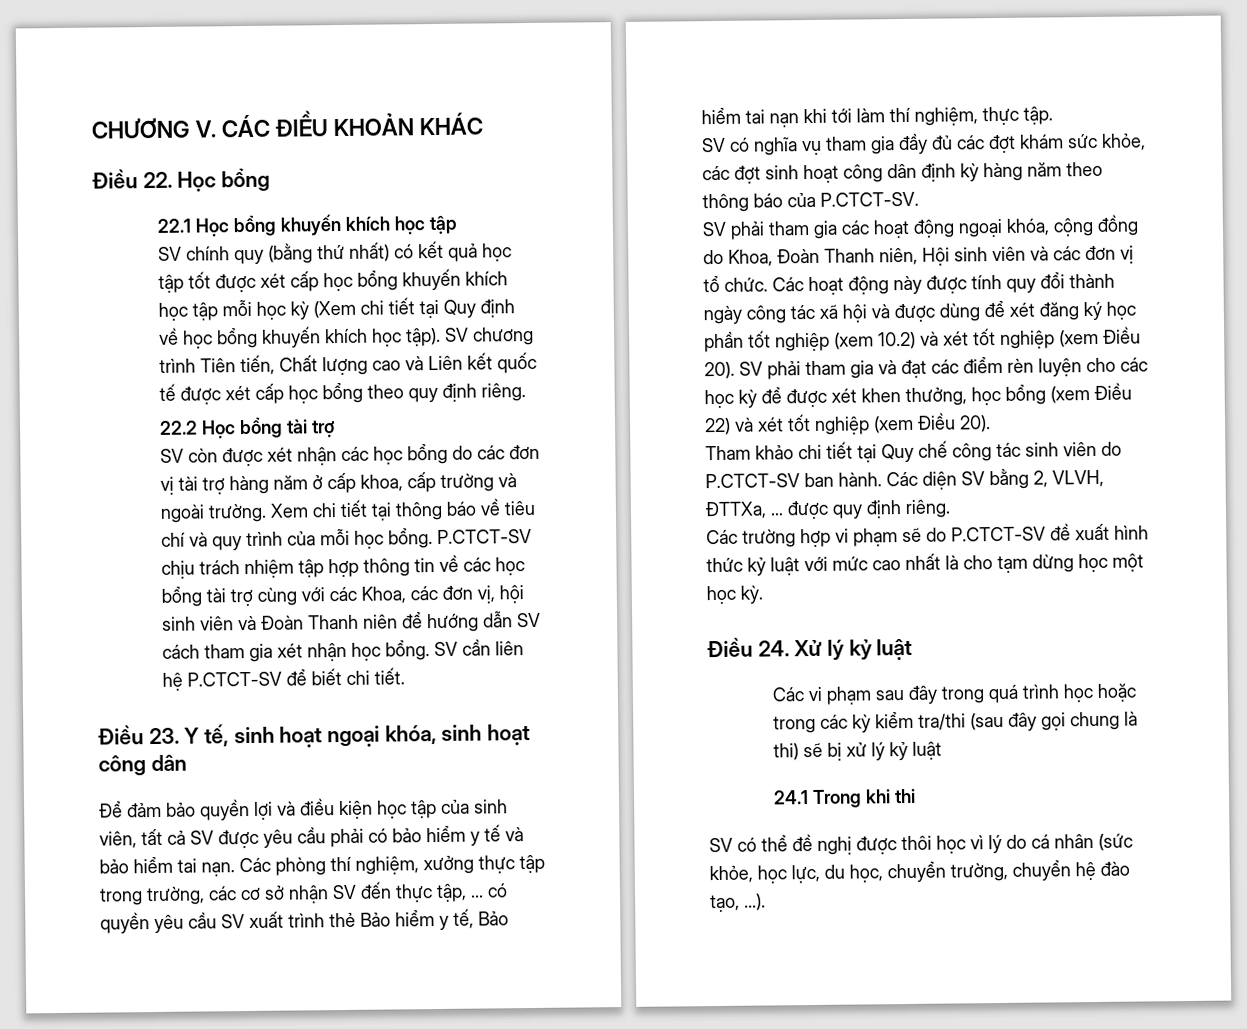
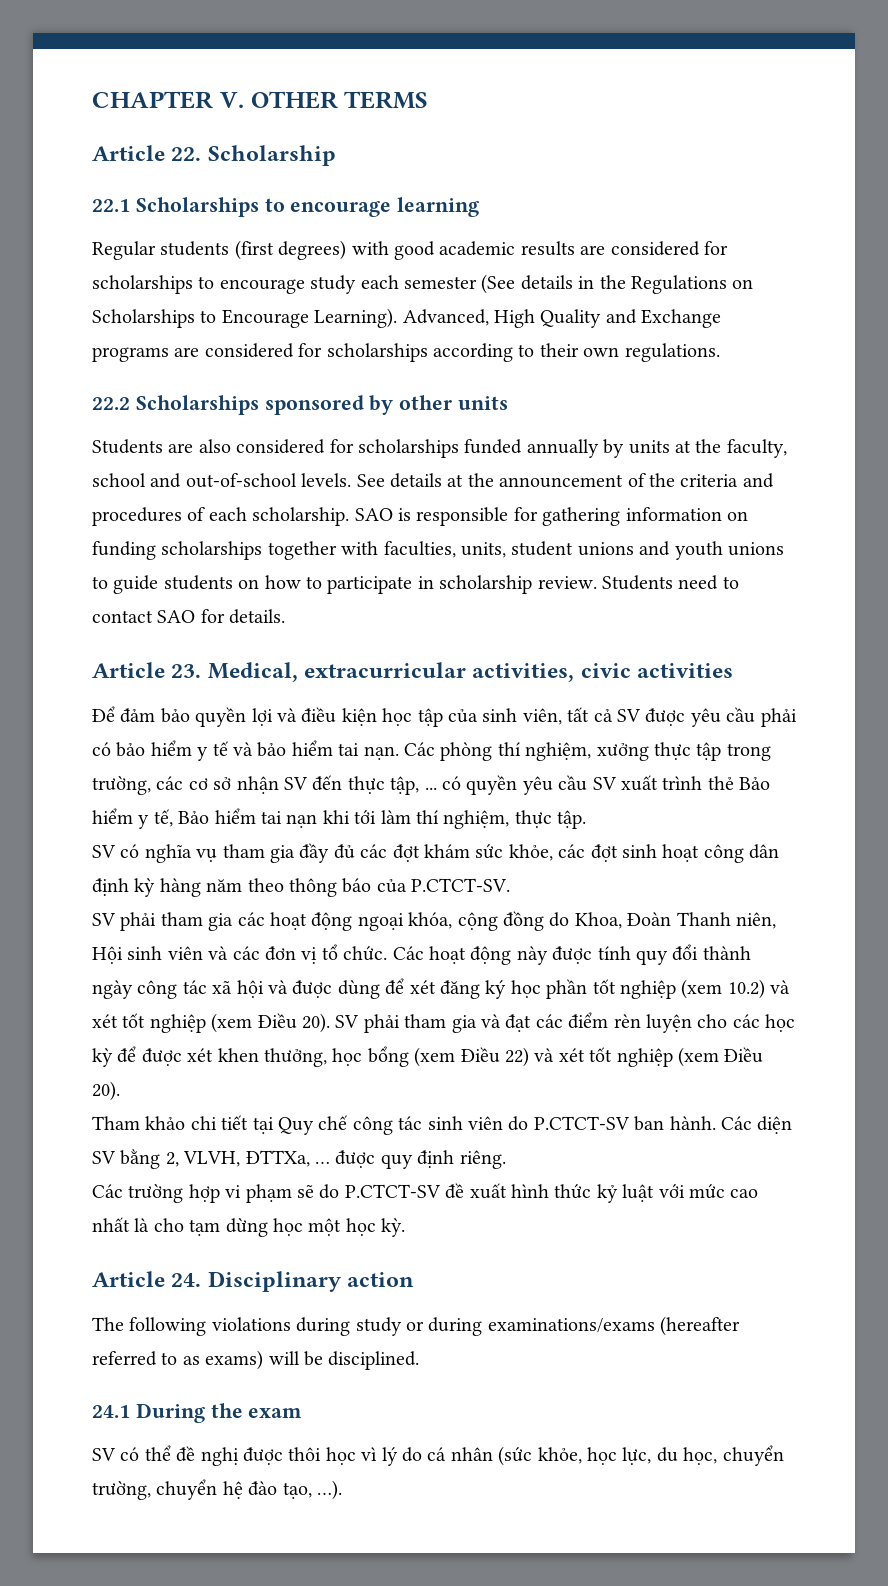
[91,110,484,139] [92,167,271,192] [157,213,459,237] [158,240,513,265] [158,268,509,293] [158,297,516,321] [158,326,535,349] [159,351,538,376] [159,382,527,405] [159,416,336,439] [160,443,541,467] [160,471,518,495] [160,498,536,523] [161,528,533,551] [161,554,526,579] [161,585,525,607] [162,611,542,633] [162,639,525,662] [162,667,406,691] [98,724,531,748] [98,754,187,776] CHƯƠNG V. CÁC ĐIỀU KHOẢN KHÁC // Điều 22. Học bổng // 22.1 Học bổng khuyến khích học tập // SV chính quy (bằng thứ nhất) có kết quả học tập tốt được xét cấp học bổng khuyến khích học tập mỗi học kỳ (Xem chi tiết tại Quy định về học bổng khuyến khích học tập). SV chương trình Tiên tiến, Chất lượng cao và Liên kết quốc tế được xét cấp học bổng theo quy định riêng. // 22.2 Học bổng tài trợ // SV còn được xét nhận các học bổng do các đơn vị tài trợ hàng năm ở cấp khoa, cấp trường và ngoài trường. Xem chi tiết tại thông báo về tiêu chí và quy trình của mỗi học bổng. P.CTCT-SV chịu trách nhiệm tập hợp thông tin về các học bổng tài trợ cùng với các Khoa, các đơn vị, hội sinh viên và Đoàn Thanh niên để hướng dẫn SV cách tham gia xét nhận học bổng. SV cần liên hệ P.CTCT-SV để biết chi tiết. // Điều 23. Y tế, sinh hoạt ngoại khóa, sinh hoạt công dân -> [92,91,429,109] [92,145,336,166] [92,197,480,217] [92,240,728,260] [92,274,754,294] [92,308,722,328] [92,343,720,362] [92,395,509,415] [92,439,787,458] [92,473,774,488] [92,507,748,526] [92,541,784,560] [92,575,739,594] [92,609,286,624] [92,662,734,682] CHAPTER V. OTHER TERMS // Article 22. Scholarship // 22.1 Scholarships to encourage learning // Regular students (first degrees) with good academic results are considered for scholarships to encourage study each semester (See details in the Regulations on Scholarships to Encourage Learning). Advanced, High Quality and Exchange programs are considered for scholarships according to their own regulations. // 22.2 Scholarships sponsored by other units // Students are also considered for scholarships funded annually by units at the faculty, school and out-of-school levels. See details at the announcement of the criteria and procedures of each scholarship. SAO is responsible for gathering information on funding scholarships together with faculties, units, student unions and youth unions to guide students on how to participate in scholarship review. Students need to contact SAO for details. // Article 23. Medical, extracurricular activities, civic activities
[707,637,913,661] [772,683,1138,705] [773,711,1139,734] [773,741,943,761] [773,788,917,808] Điều 24. Xử lý kỷ luật // Các vi phạm sau đây trong quá trình học hoặc trong các kỳ kiểm tra/thi (sau đây gọi chung là thi) sẽ bị xử lý kỷ luật // 24.1 Trong khi thi -> [92,1271,415,1292] [92,1316,741,1336] [92,1350,420,1370] [92,1403,303,1423] Article 24. Disciplinary action // The following violations during study or during examinations/exams (hereafter referred to as exams) will be disciplined. // 24.1 During the exam

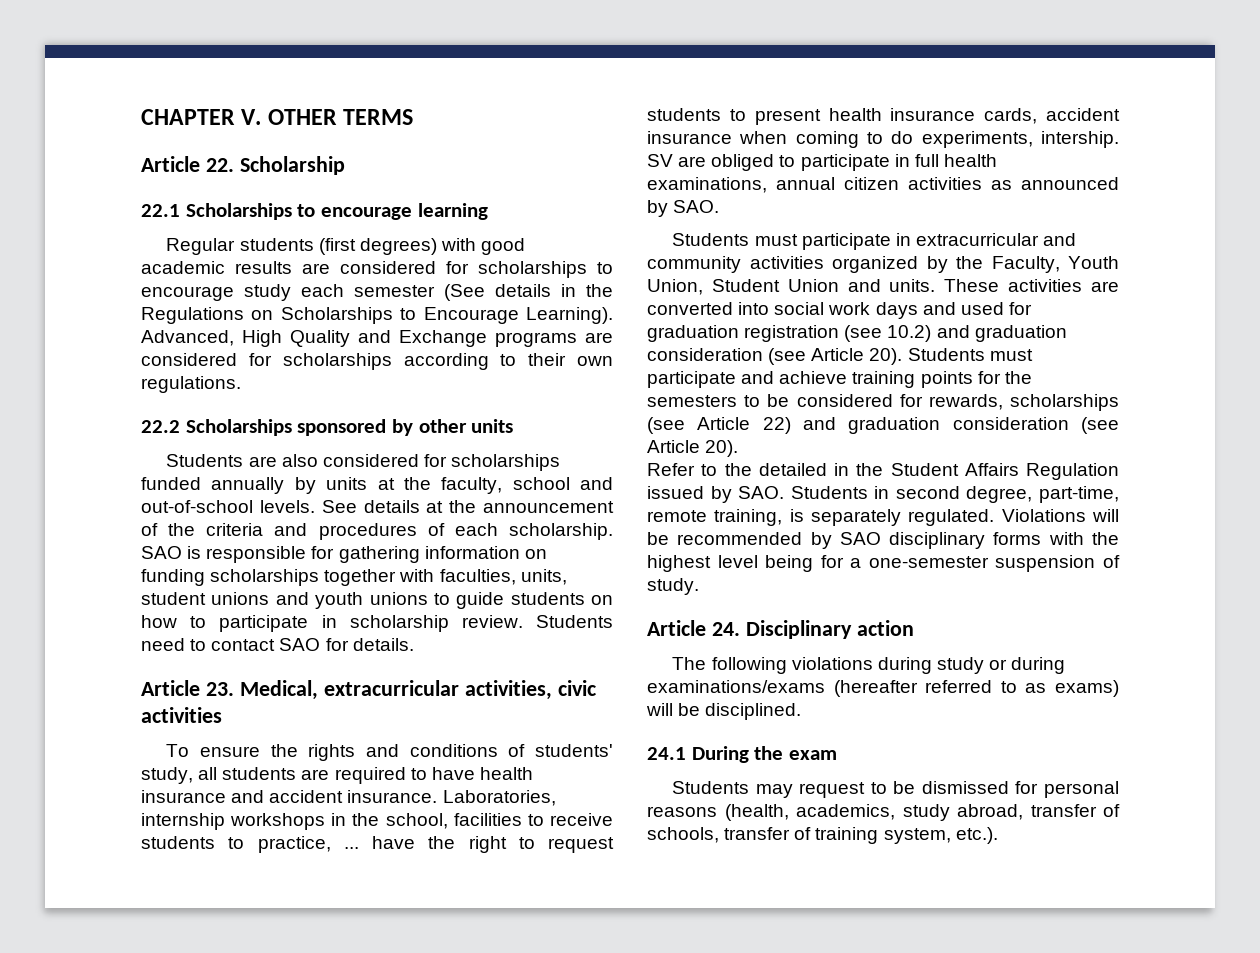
[92,706,797,727] [92,740,771,761] [92,775,771,795] [92,808,587,829] [92,843,780,863] [92,878,511,897] [92,911,776,931] [92,944,751,965] [92,978,791,999] [92,1012,796,1033] [92,1046,764,1067] [92,1081,120,1101] [92,1115,793,1135] [92,1149,506,1169] [92,1183,759,1203] [92,1217,406,1237] Để đảm bảo quyền lợi và điều kiện học tập của sinh viên, tất cả SV được yêu cầu phải có bảo hiểm y tế và bảo hiểm tai nạn. Các phòng thí nghiệm, xưởng thực tập trong trường, các cơ sở nhận SV đến thực tập, ... có quyền yêu cầu SV xuất trình thẻ Bảo hiểm y tế, Bảo hiểm tai nạn khi tới làm thí nghiệm, thực tập. // SV có nghĩa vụ tham gia đầy đủ các đợt khám sức khỏe, các đợt sinh hoạt công dân định kỳ hàng năm theo thông báo của P.CTCT-SV. // SV phải tham gia các hoạt động ngoại khóa, cộng đồng do Khoa, Đoàn Thanh niên, Hội sinh viên và các đơn vị tổ chức. Các hoạt động này được tính quy đổi thành ngày công tác xã hội và được dùng để xét đăng ký học phần tốt nghiệp (xem 10.2) và xét tốt nghiệp (xem Điều 20). SV phải tham gia và đạt các điểm rèn luyện cho các học kỳ để được xét khen thưởng, học bổng (xem Điều 22) và xét tốt nghiệp (xem Điều 20). // Tham khảo chi tiết tại Quy chế công tác sinh viên do P.CTCT-SV ban hành. Các diện SV bằng 2, VLVH, ĐTTXa, … được quy định riêng. // Các trường hợp vi phạm sẽ do P.CTCT-SV đề xuất hình thức kỷ luật với mức cao nhất là cho tạm dừng học một học kỳ. -> [166,744,614,761] [141,767,533,784] [141,790,556,806] [141,813,613,830] [141,836,614,853] [647,108,1120,125] [647,131,1119,148] [647,154,997,171] [647,177,1119,193] [647,200,720,217] [672,233,1077,250] [647,256,1119,273] [647,279,1119,295] [647,302,1032,319] [647,325,1067,342] [647,348,1033,365] [647,371,1032,388] [647,394,1119,411] [647,417,1119,434] [647,440,739,457] [647,463,1119,480] [647,486,1119,503] [647,509,1119,526] [647,532,1119,549] [647,555,1120,572] [647,578,699,595] To ensure the rights and conditions of students' study, all students are required to have health insurance and accident insurance. Laboratories, internship workshops in the school, facilities to receive students to practice, ... have the right to request students to present health insurance cards, accident insurance when coming to do experiments, intership. SV are obliged to participate in full health examinations, annual citizen activities as announced by SAO. // Students must participate in extracurricular and community activities organized by the Faculty, Youth Union, Student Union and units. These activities are converted into social work days and used for graduation registration (see 10.2) and graduation consideration (see Article 20). Students must participate and achieve training points for the semesters to be considered for rewards, scholarships (see Article 22) and graduation consideration (see Article 20). // Refer to the detailed in the Student Affairs Regulation issued by SAO. Students in second degree, part-time, remote training, is separately regulated. Violations will be recommended by SAO disciplinary forms with the highest level being for a one-semester suspension of study.
[92,1445,784,1466] [92,1479,342,1500] SV có thể đề nghị được thôi học vì lý do cá nhân (sức khỏe, học lực, du học, chuyển trường, chuyển hệ đào tạo, …). -> [672,781,1119,798] [647,804,1120,821] [647,827,998,844] Students may request to be dismissed for personal reasons (health, academics, study abroad, transfer of schools, transfer of training system, etc.).

